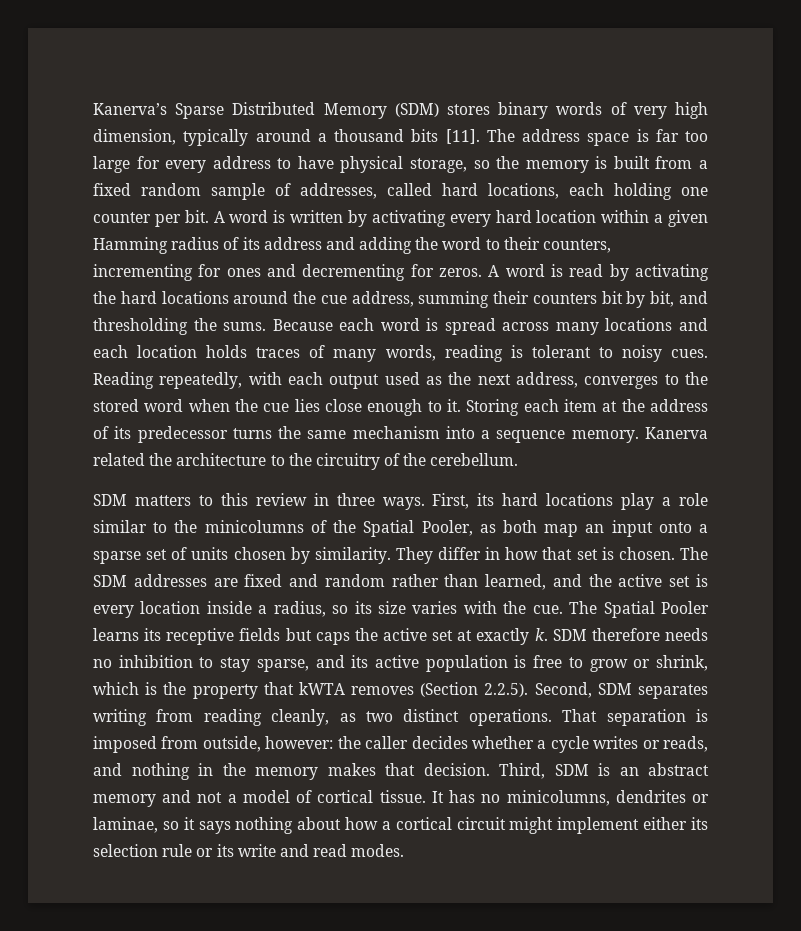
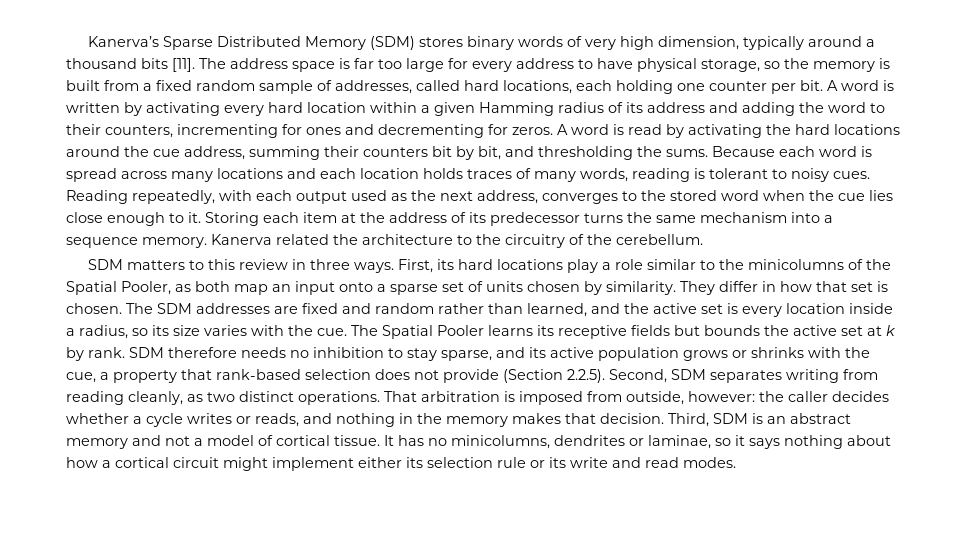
[315,632,350,645] caps -> [704,325,760,336] bounds
[476,628,548,645] exactly k. -> [886,325,896,336] [66,347,125,361] k by rank.
[514,655,708,672] [93,682,415,699] is free to grow or shrink, which is the property that kWTA removes -> [683,347,870,361] [66,369,499,383] grows or shrinks with the cue, a property that rank-based selection does not provide
[606,709,686,726] separation -> [421,391,500,402] arbitration

